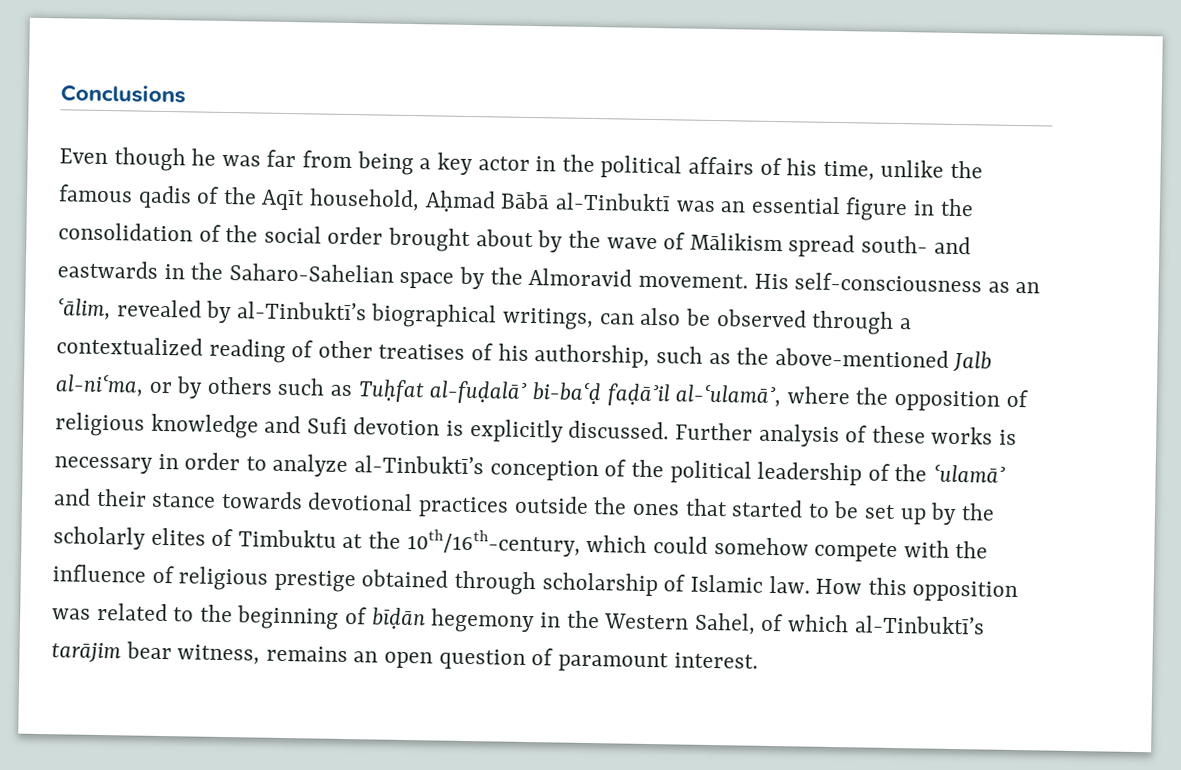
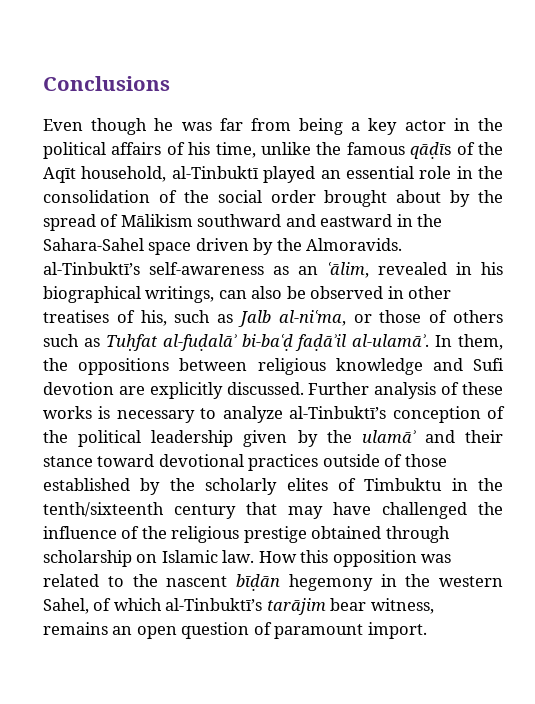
[137,185,192,209] qadis -> [410,142,452,159] qāḍīs
[424,190,716,213] Aḥmad Bābā al-Tinbuktī was -> [171,166,316,183] al-Tinbuktī played
[845,197,909,222] figure -> [419,166,452,179] role
[606,237,658,250] wave -> [43,214,96,231] spread
[788,234,971,258] [57,260,983,293] spread south- and eastwards in the Saharo-Sahelian space by the Almoravid movement. His self-consciousness -> [197,214,443,227] [43,238,403,255] [43,262,264,275] southward and eastward in the Sahara-Sahel space driven by the Almoravids. al-Tinbuktī’s self-awareness
[205,300,367,324] by al-Tinbuktī’s -> [456,262,503,275] in his
[811,310,912,335] [56,336,949,368] through a contextualized reading of other treatises of his authorship, such as the above-mentioned -> [387,286,452,299] [43,310,234,326] in other treatises of his, such as
[176,376,204,399] by -> [379,310,448,323] those of
[675,384,1028,412] al-ʿulamāʾ, where the opposition of -> [352,334,503,350] [43,358,248,375] al-ulamāʾ. In them, the oppositions between
[446,420,465,436] is -> [118,386,145,395] are
[157,452,241,471] in order -> (195, 416) none
[867,463,1006,483] of the ʿulamāʾ -> [243,430,416,447] given by the ulamāʾ
[220,490,303,510] towards -> [97,454,155,467] toward
[593,497,927,525] the ones that started to be set up -> [384,454,447,467] [43,478,130,491] of those established
[342,529,950,563] at the 10th/16th-century, which could somehow compete with -> [451,478,503,491] [43,502,467,519] in the tenth/sixteenth century that may have challenged
(174, 574) none -> [141,526,167,539] the
[663,574,686,592] of -> [136,554,158,563] on
[236,605,368,630] beginning of -> [166,576,228,587] nascent
[604,613,690,630] Western -> [439,576,503,587] western
[673,652,758,669] interest. -> [367,622,427,639] import.

